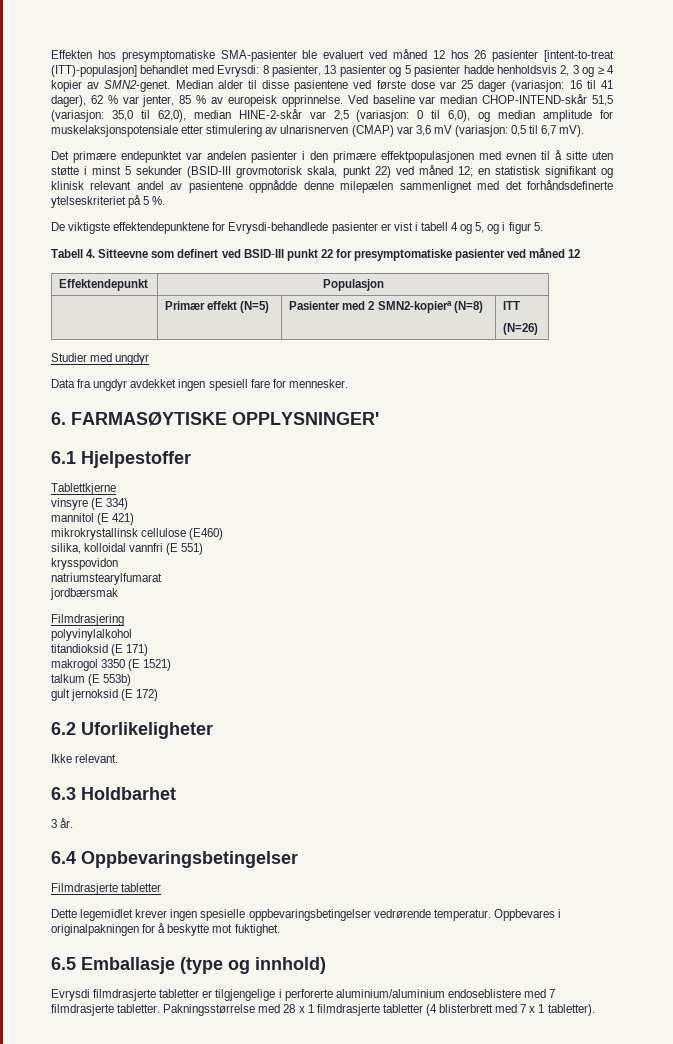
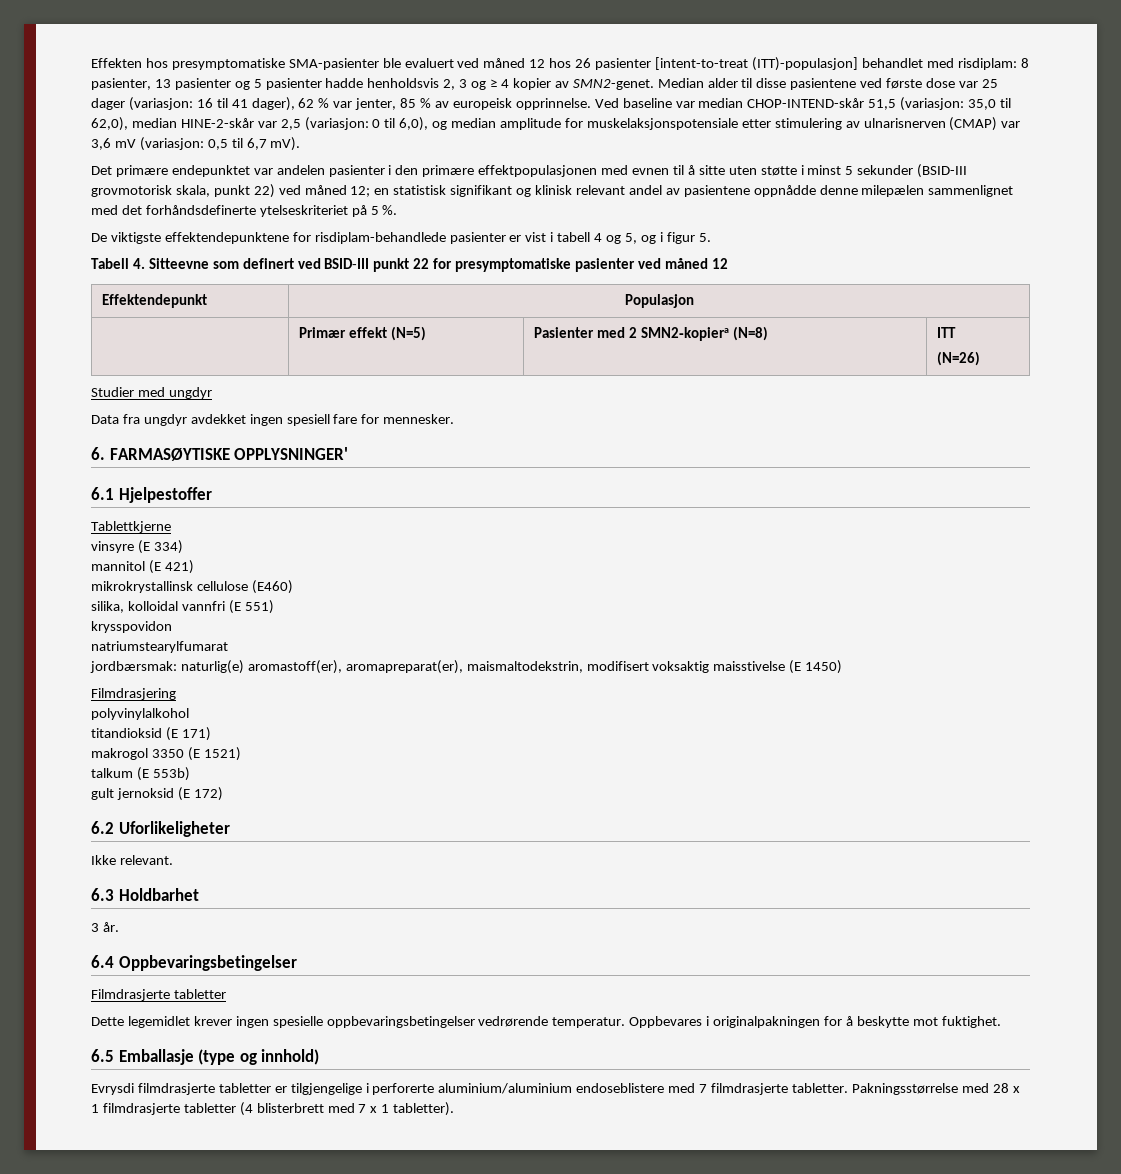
[217,65,260,77] Evrysdi: -> [957,58,1017,70] risdiplam:
[228,222,329,234] Evrysdi-behandlede -> [314,232,446,244] risdiplam-behandlede
[50,588,118,600] jordbærsmak -> [90,660,843,674] jordbærsmak: naturlig(e) aromastoff(er), aromapreparat(er), maismaltodekstrin, modifisert voksaktig maisstivelse (E 1450)

